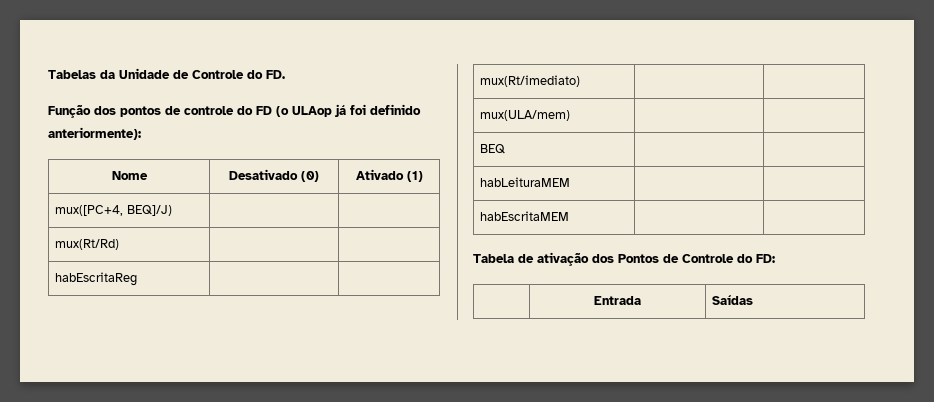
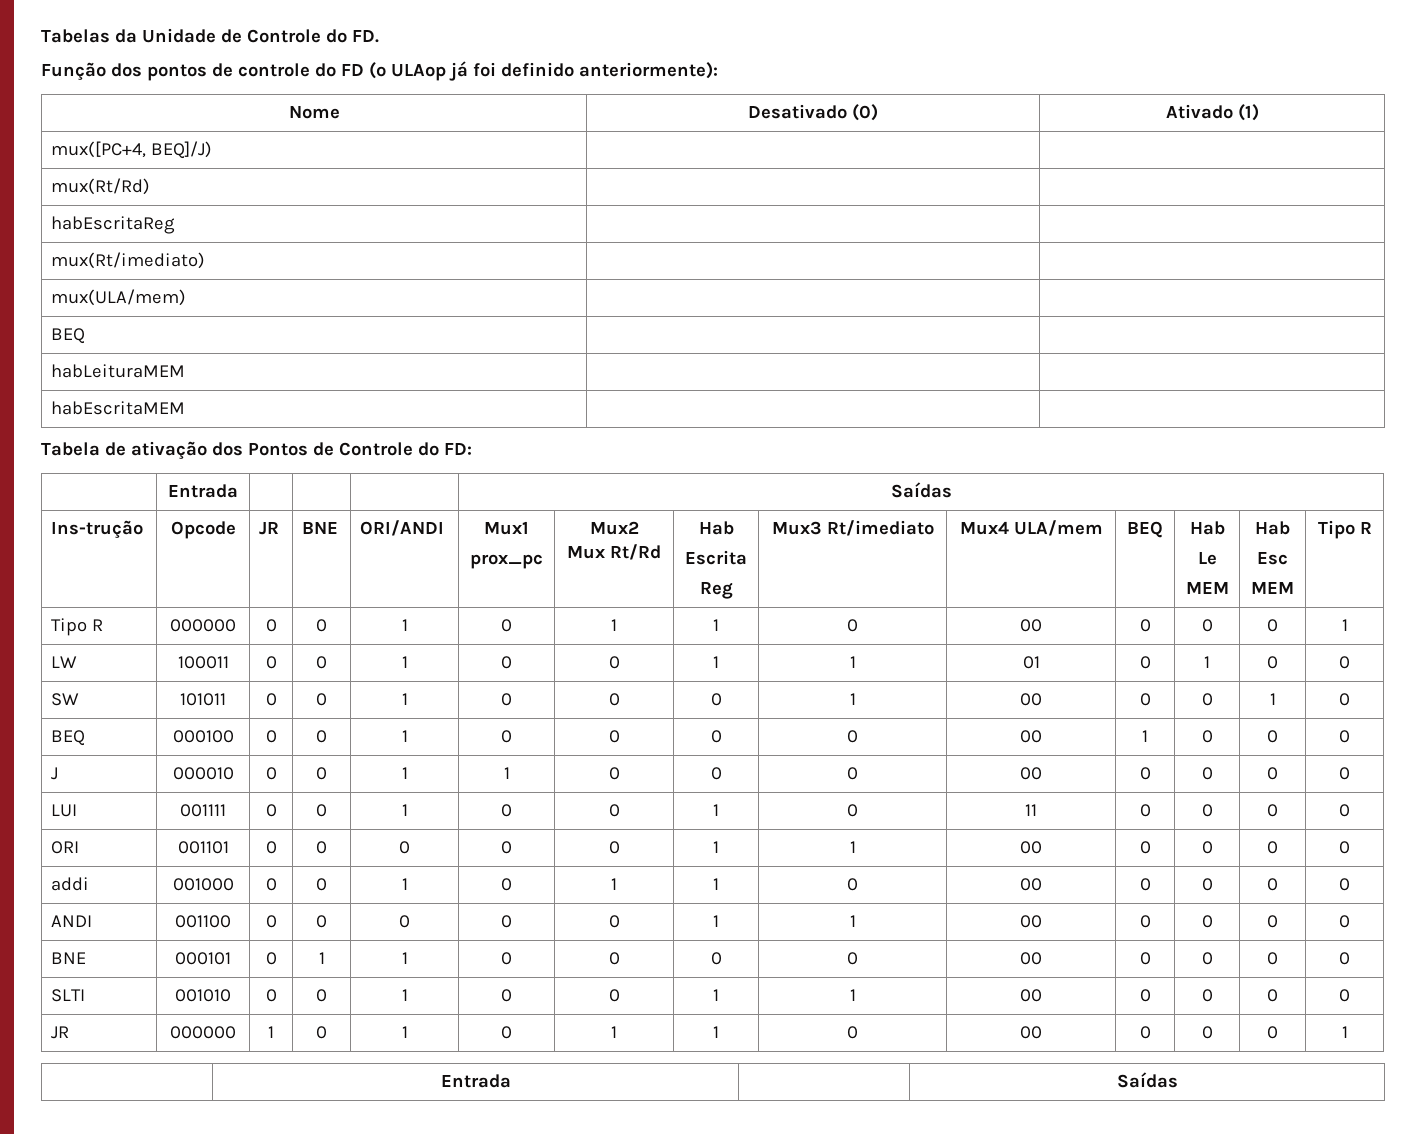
[711,295,753,305] Saídas -> [890,482,952,498] [51,520,144,539] [170,521,236,539] [259,522,280,535] [302,522,339,534] [360,520,445,536] [484,521,529,535] [470,554,543,569] [589,521,639,535] [567,544,661,560] [698,521,734,535] [685,550,747,565] [699,582,733,599] [771,520,934,536] [959,520,1103,536] [1127,521,1163,538] [1189,521,1225,535] [1197,552,1217,565] [1185,582,1229,594] [1255,521,1290,535] [1257,552,1288,565] [1251,582,1294,594] [1317,520,1372,539] [51,618,104,636] [170,619,236,632] [265,619,277,632] [316,619,327,632] [401,619,408,631] [501,619,512,632] [611,619,617,631] [713,619,719,631] [847,619,858,632] [1020,619,1042,632] [1139,619,1151,632] [1201,619,1213,632] [1267,619,1278,632] [1341,619,1348,631] [51,656,78,668] [177,656,229,669] [265,656,277,669] [316,656,327,669] [401,656,408,668] [501,656,512,669] [608,656,620,669] [713,656,719,668] [849,656,856,668] [1022,656,1040,669] [1139,656,1151,669] [1204,656,1210,668] [1267,656,1278,669] [1339,656,1350,669] [51,693,80,706] [180,693,226,706] [265,693,277,706] [316,693,327,706] [401,693,408,705] [501,693,512,706] [608,693,620,706] [710,693,722,706] [849,693,856,705] [1020,693,1042,706] [1139,693,1151,706] [1201,693,1213,706] [1269,693,1276,705] [1339,693,1350,706] [51,730,86,746] [172,730,234,743] [265,730,277,743] [316,730,327,743] [401,730,408,742] [501,730,512,743] [608,730,620,743] [710,730,722,743] [847,730,858,743] [1020,730,1042,743] [1142,730,1148,742] [1201,730,1213,743] [1267,730,1278,743] [1339,730,1350,743] [51,767,59,780] [172,767,234,780] [265,767,277,780] [316,767,327,780] [401,767,408,779] [503,767,510,779] [608,767,620,780] [710,767,722,780] [847,767,858,780] [1020,767,1042,780] [1139,767,1151,780] [1201,767,1213,780] [1267,767,1278,780] [1339,767,1350,780] [51,804,78,817] [180,804,226,817] [265,804,277,817] [316,804,327,817] [401,804,408,816] [501,804,512,817] [608,804,620,817] [713,804,719,816] [847,804,858,817] [1025,804,1037,816] [1139,804,1151,817] [1201,804,1213,817] [1267,804,1278,817] [1339,804,1350,817] [51,841,80,854] [177,841,229,854] [265,841,277,854] [316,841,327,854] [399,841,410,854] [501,841,512,854] [608,841,620,854] [713,841,719,853] [849,841,856,853] [1020,841,1042,854] [1139,841,1151,854] [1201,841,1213,854] [1267,841,1278,854] [1339,841,1350,854] [51,877,90,891] [172,878,234,891] [265,878,277,891] [316,878,327,891] [401,878,408,890] [501,878,512,891] [611,878,617,890] [713,878,719,890] [847,878,858,891] [1020,878,1042,891] [1139,878,1151,891] [1201,878,1213,891] [1267,878,1278,891] [1339,878,1350,891] [51,915,93,927] [175,915,231,928] [265,915,277,928] [316,915,327,928] [399,915,410,928] [501,915,512,928] [608,915,620,928] [713,915,719,927] [849,915,856,927] [1020,915,1042,928] [1139,915,1151,928] [1201,915,1213,928] [1267,915,1278,928] [1339,915,1350,928] [51,952,87,964] [175,952,231,965] [265,952,277,965] [318,952,325,964] [401,952,408,964] [501,952,512,965] [608,952,620,965] [710,952,722,965] [847,952,858,965] [1020,952,1042,965] [1139,952,1151,965] [1201,952,1213,965] [1267,952,1278,965] [1339,952,1350,965] [51,989,86,1002] [175,989,231,1002] [265,989,277,1002] [316,989,327,1002] [401,989,408,1001] [501,989,512,1002] [608,989,620,1002] [713,989,719,1001] [849,989,856,1001] [1020,989,1042,1002] [1139,989,1151,1002] [1201,989,1213,1002] [1267,989,1278,1002] [1339,989,1350,1002] [51,1026,70,1039] [170,1026,236,1039] [268,1026,274,1038] [316,1026,327,1039] [401,1026,408,1038] [501,1026,512,1039] [611,1026,617,1038] [713,1026,719,1038] [847,1026,858,1039] [1020,1026,1042,1039] [1139,1026,1151,1039] [1201,1026,1213,1039] [1267,1026,1278,1039] [1341,1026,1348,1038] [440,1074,511,1088] [1116,1072,1178,1088] | | | Saídas // Ins-trução | Opcode | JR | BNE | ORI/ANDI | Mux1 // prox_pc | Mux2 // Mux Rt/Rd | Hab // Escrita // Reg | Mux3 Rt/imediato | Mux4 ULA/mem | BEQ | Hab // Le // MEM | Hab // Esc // MEM | Tipo R // Tipo R | 000000 | 0 | 0 | 1 | 0 | 1 | 1 | 0 | 00 | 0 | 0 | 0 | 1 // LW | 100011 | 0 | 0 | 1 | 0 | 0 | 1 | 1 | 01 | 0 | 1 | 0 | 0 // SW | 101011 | 0 | 0 | 1 | 0 | 0 | 0 | 1 | 00 | 0 | 0 | 1 | 0 // BEQ | 000100 | 0 | 0 | 1 | 0 | 0 | 0 | 0 | 00 | 1 | 0 | 0 | 0 // J | 000010 | 0 | 0 | 1 | 1 | 0 | 0 | 0 | 00 | 0 | 0 | 0 | 0 // LUI | 001111 | 0 | 0 | 1 | 0 | 0 | 1 | 0 | 11 | 0 | 0 | 0 | 0 // ORI | 001101 | 0 | 0 | 0 | 0 | 0 | 1 | 1 | 00 | 0 | 0 | 0 | 0 // addi | 001000 | 0 | 0 | 1 | 0 | 1 | 1 | 0 | 00 | 0 | 0 | 0 | 0 // ANDI | 001100 | 0 | 0 | 0 | 0 | 0 | 1 | 1 | 00 | 0 | 0 | 0 | 0 // BNE | 000101 | 0 | 1 | 1 | 0 | 0 | 0 | 0 | 00 | 0 | 0 | 0 | 0 // SLTI | 001010 | 0 | 0 | 1 | 0 | 0 | 1 | 1 | 00 | 0 | 0 | 0 | 0 // JR | 000000 | 1 | 0 | 1 | 0 | 1 | 1 | 0 | 00 | 0 | 0 | 0 | 1 // | Entrada | | Saídas

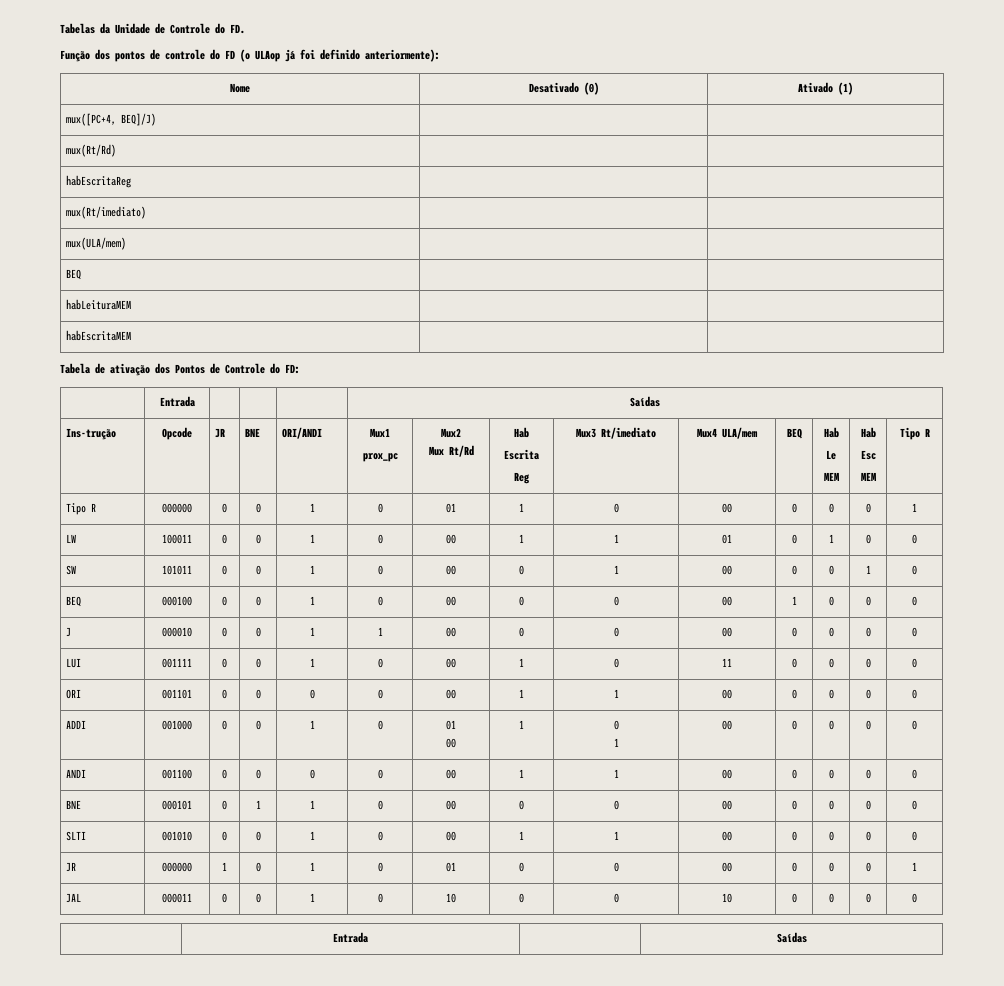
[611,619,617,631] 1 -> [446,503,456,513] 01
[608,656,620,669] 0 -> [446,534,456,544] 00
[608,693,620,706] 0 -> [446,565,456,575] 00
[608,730,620,743] 0 -> [446,596,456,606] 00
[608,767,620,780] 0 -> [446,627,456,637] 00
[608,804,620,817] 0 -> [446,658,456,668] 00
[608,841,620,854] [713,841,719,853] [849,841,856,853] [1020,841,1042,854] [1139,841,1151,854] [1201,841,1213,854] [1267,841,1278,854] [1339,841,1350,854] [51,877,90,891] 0 | 1 | 1 | 00 | 0 | 0 | 0 | 0 // addi -> [446,689,456,699] [519,689,524,698] [613,689,619,698] [722,689,732,699] [791,689,797,699] [828,689,834,699] [865,689,871,699] [912,689,917,699] [65,720,86,729] 00 | 1 | 1 | 00 | 0 | 0 | 0 | 0 // ADDI
[611,878,617,890] [713,878,719,890] [847,878,858,891] 1 | 1 | 0 -> [446,720,456,730] [446,738,456,748] [519,720,524,729] [613,720,619,730] [613,738,619,747] 01 // 00 | 1 | 0 // 1
[608,915,620,928] 0 -> [446,769,456,779] 00
[608,952,620,965] 0 -> [446,800,456,810] 00
[608,989,620,1002] 0 -> [446,831,456,841] 00
[611,1026,617,1038] [713,1026,719,1038] [847,1026,858,1039] [1020,1026,1042,1039] [1139,1026,1151,1039] [1201,1026,1213,1039] [1267,1026,1278,1039] [1341,1026,1348,1038] 1 | 1 | 0 | 00 | 0 | 0 | 0 | 1 -> [446,862,456,872] [519,862,524,872] [613,862,619,872] [722,862,732,872] [791,862,797,872] [828,862,834,872] [865,862,871,872] [912,862,917,871] [65,893,81,903] [162,893,192,903] [222,893,227,903] [255,893,261,903] [309,893,315,902] [377,893,383,903] [446,893,456,903] [519,893,524,903] [613,893,619,903] [722,893,732,903] [791,893,797,903] [828,893,834,903] [865,893,871,903] [912,893,917,903] 01 | 0 | 0 | 00 | 0 | 0 | 0 | 1 // JAL | 000011 | 0 | 0 | 1 | 0 | 10 | 0 | 0 | 10 | 0 | 0 | 0 | 0

